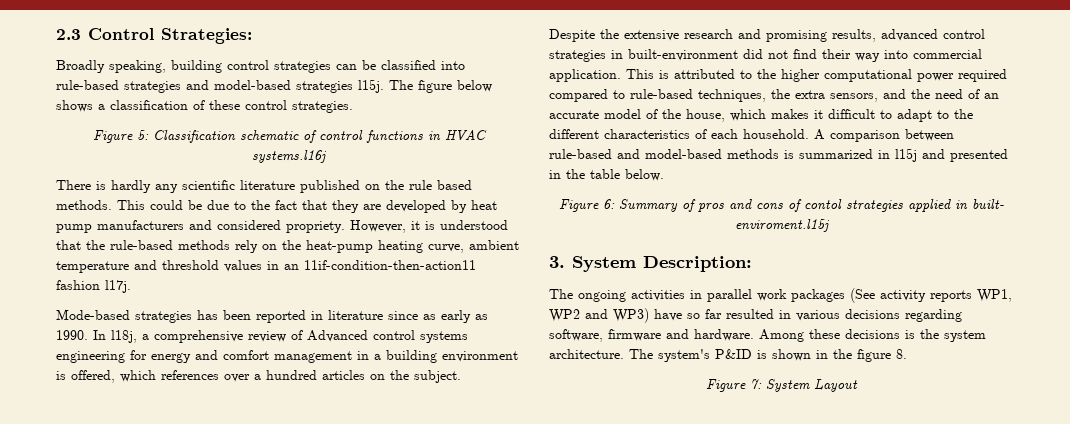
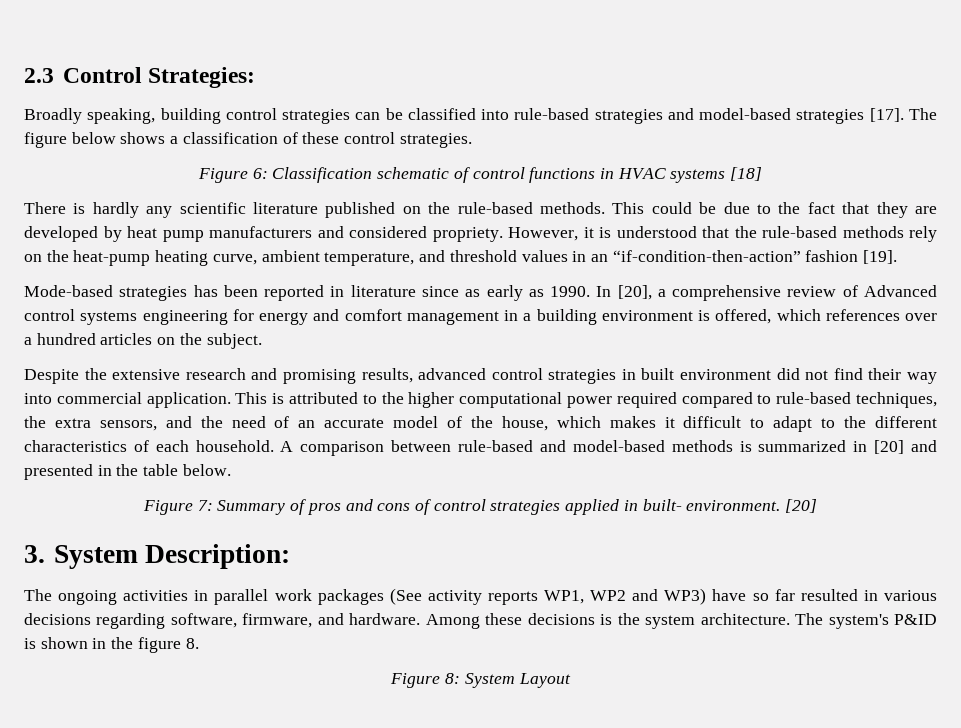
[358,79,384,93] l15j. -> [869,108,904,122] [17].
[136,130,149,140] 5: -> [252,168,268,179] 6:
[252,150,326,163] systems.l16j -> [670,167,763,183] systems [18]
[409,180,472,190] rule based -> [457,202,533,214] rule-based
[56,261,129,273] temperature -> [324,252,415,266] temperature,
[304,260,476,270] [56,280,131,293] 11if-condition-then-action11 fashion l17j. -> [612,250,898,264] “if-condition-then-action” fashion [19].
[111,330,137,343] l18j, -> [617,285,652,300] [20],
[628,49,738,61] built-environment -> [641,368,772,380] built environment
[895,148,917,162] l15j -> [874,440,905,454] [20]
[603,199,615,209] 6: -> [197,500,213,511] 7:
[804,199,842,210] contol -> [433,499,486,511] control
[735,219,829,232] enviroment.l15j -> [686,499,818,513] environment. [20]
[608,329,661,341] firmware -> [242,613,313,628] firmware,
[750,379,762,389] 7: -> [445,673,461,684] 8:

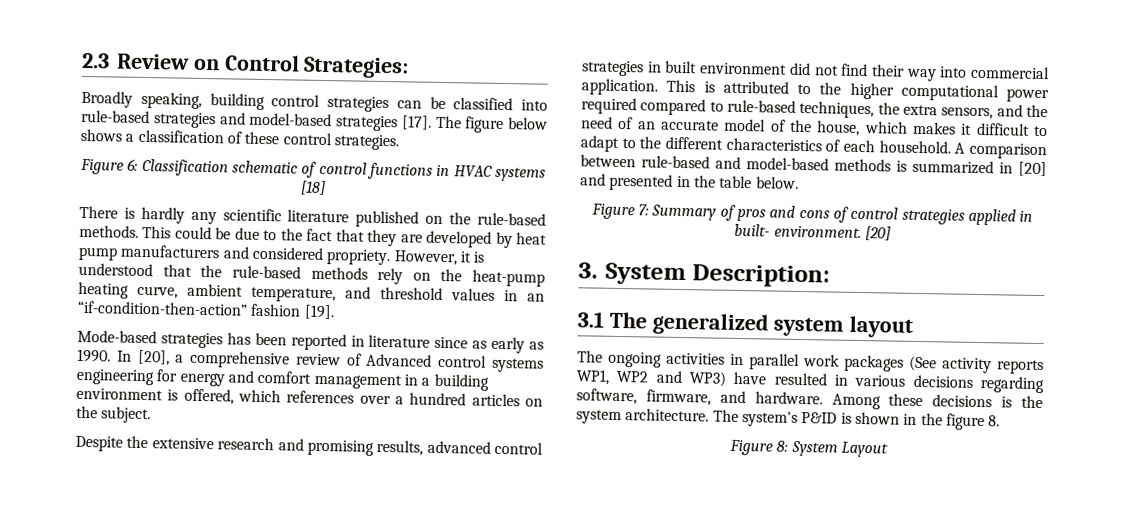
(54, 75) none -> [117,53,220,71] Review on
(291, 556) none -> [577,311,914,338] // 3.1 The generalized system layout
[752,589,795,601] so far -> (768, 378) none

